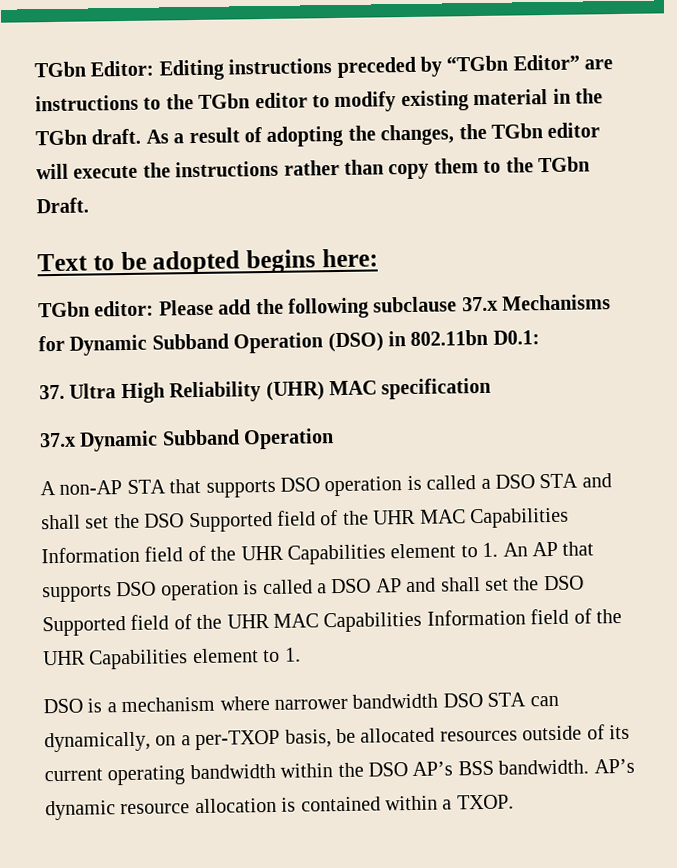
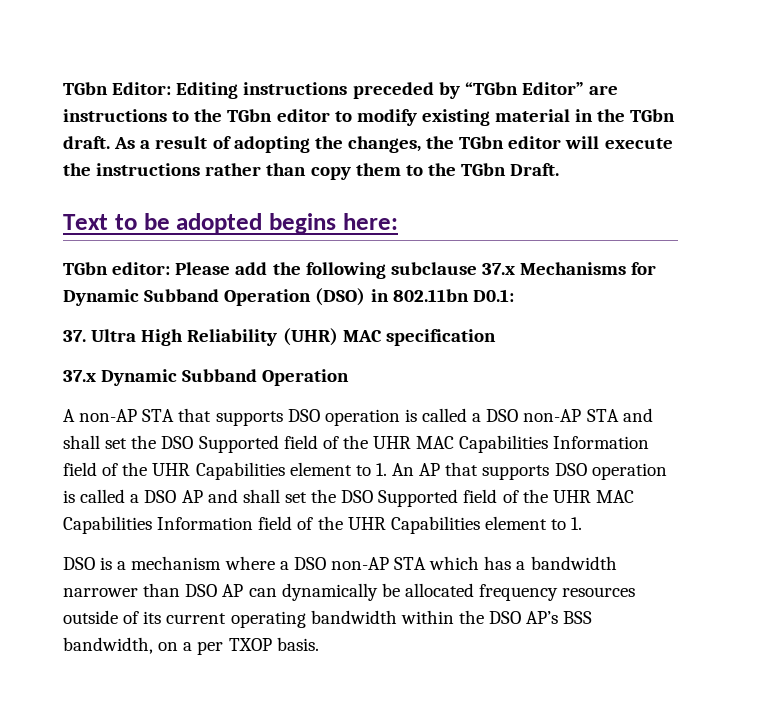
(535, 481) none -> [523,409,582,422] non-AP
[274,692,559,710] [44,729,332,753] narrower bandwidth DSO STA can dynamically, on a per-TXOP basis, -> [279,556,617,570] [63,583,378,601] a DSO non-AP STA which has a bandwidth narrower than DSO AP can dynamically
(436, 735) none -> [479,584,559,601] frequency
[498,758,635,775] [45,794,514,821] bandwidth. AP’s dynamic resource allocation is contained within a TXOP. -> [63,637,319,655] bandwidth, on a per TXOP basis.

